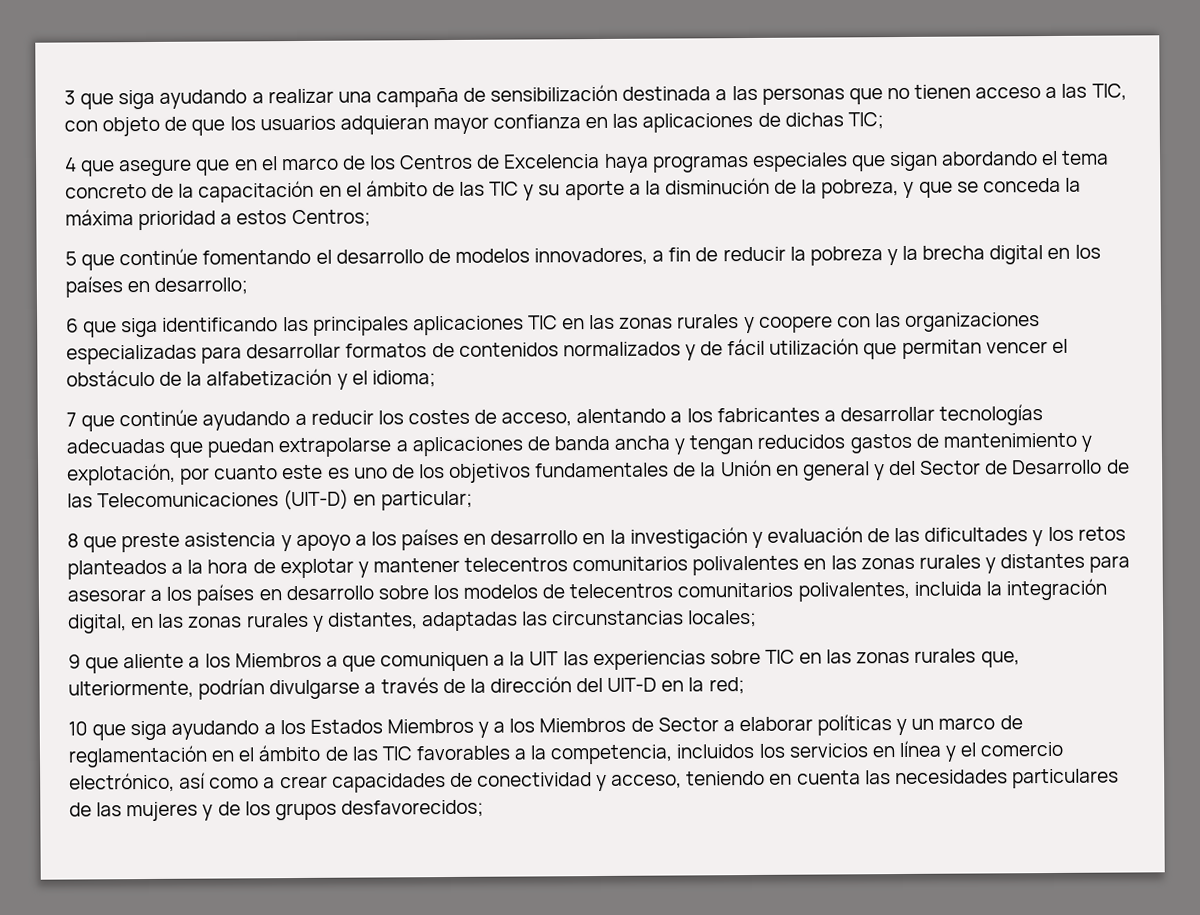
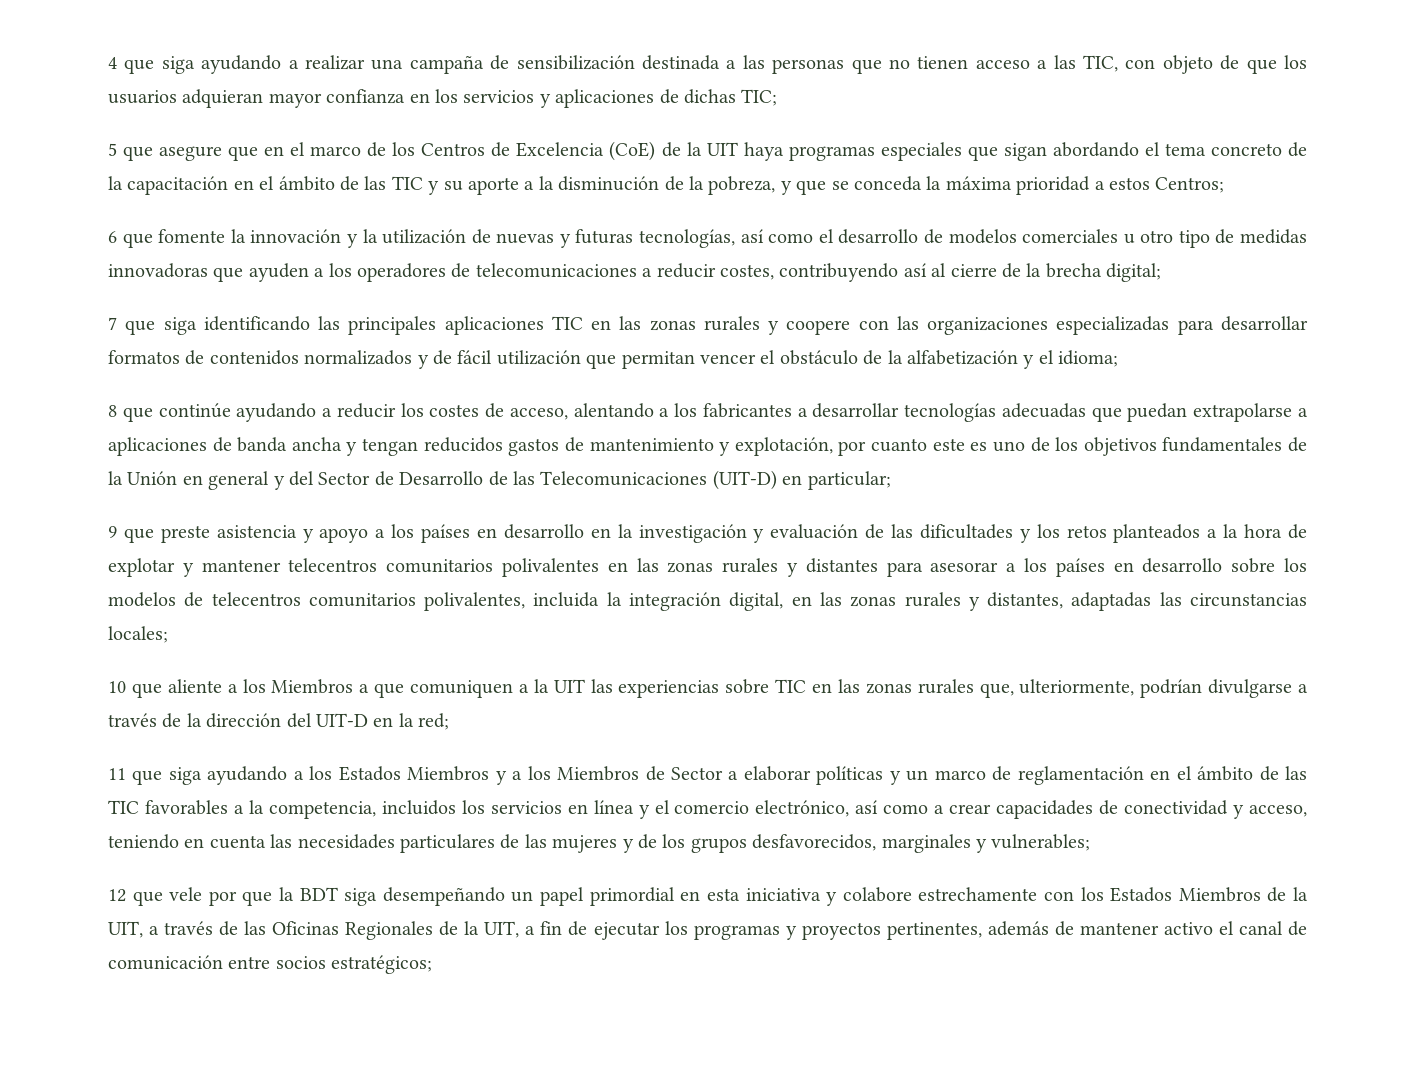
[64,90,76,105] 3 -> [108,57,117,69] 4
[612,113,639,128] las -> [435,89,551,108] los servicios y
[64,157,77,172] 4 -> [108,143,117,156] 5
(601, 161) none -> [609,141,738,161] (CoE) de la UIT
[65,244,1101,271] [65,276,249,298] [66,318,79,333] 5 que continúe fomentando el desarrollo de modelos innovadores, a fin de reducir la pobreza y la brecha digital en los países en desarrollo; // 6 -> [108,229,1307,248] [108,263,1162,282] [108,317,117,330] 6 que fomente la innovación y la utilización de nuevas y futuras tecnologías, así como el desarrollo de modelos comerciales u otro tipo de medidas innovadoras que ayuden a los operadores de telecomunicaciones a reducir costes, contribuyendo así al cierre de la brecha digital; // 7
[66,412,77,427] 7 -> [108,405,117,417] 8
[67,533,79,548] 8 -> [108,526,117,538] 9
[68,654,81,669] 9 -> [108,681,126,693] 10
[68,721,88,736] 10 -> [108,768,126,780] 11
[340,799,484,818] desfavorecidos; -> [752,834,1091,853] [108,887,1308,906] [108,921,1307,940] [108,955,433,974] desfavorecidos, marginales y vulnerables; // 12 que vele por que la BDT siga desempeñando un papel primordial en esta iniciativa y colabore estrechamente con los Estados Miembros de la UIT, a través de las Oficinas Regionales de la UIT, a fin de ejecutar los programas y proyectos pertinentes, además de mantener activo el canal de comunicación entre socios estratégicos;

